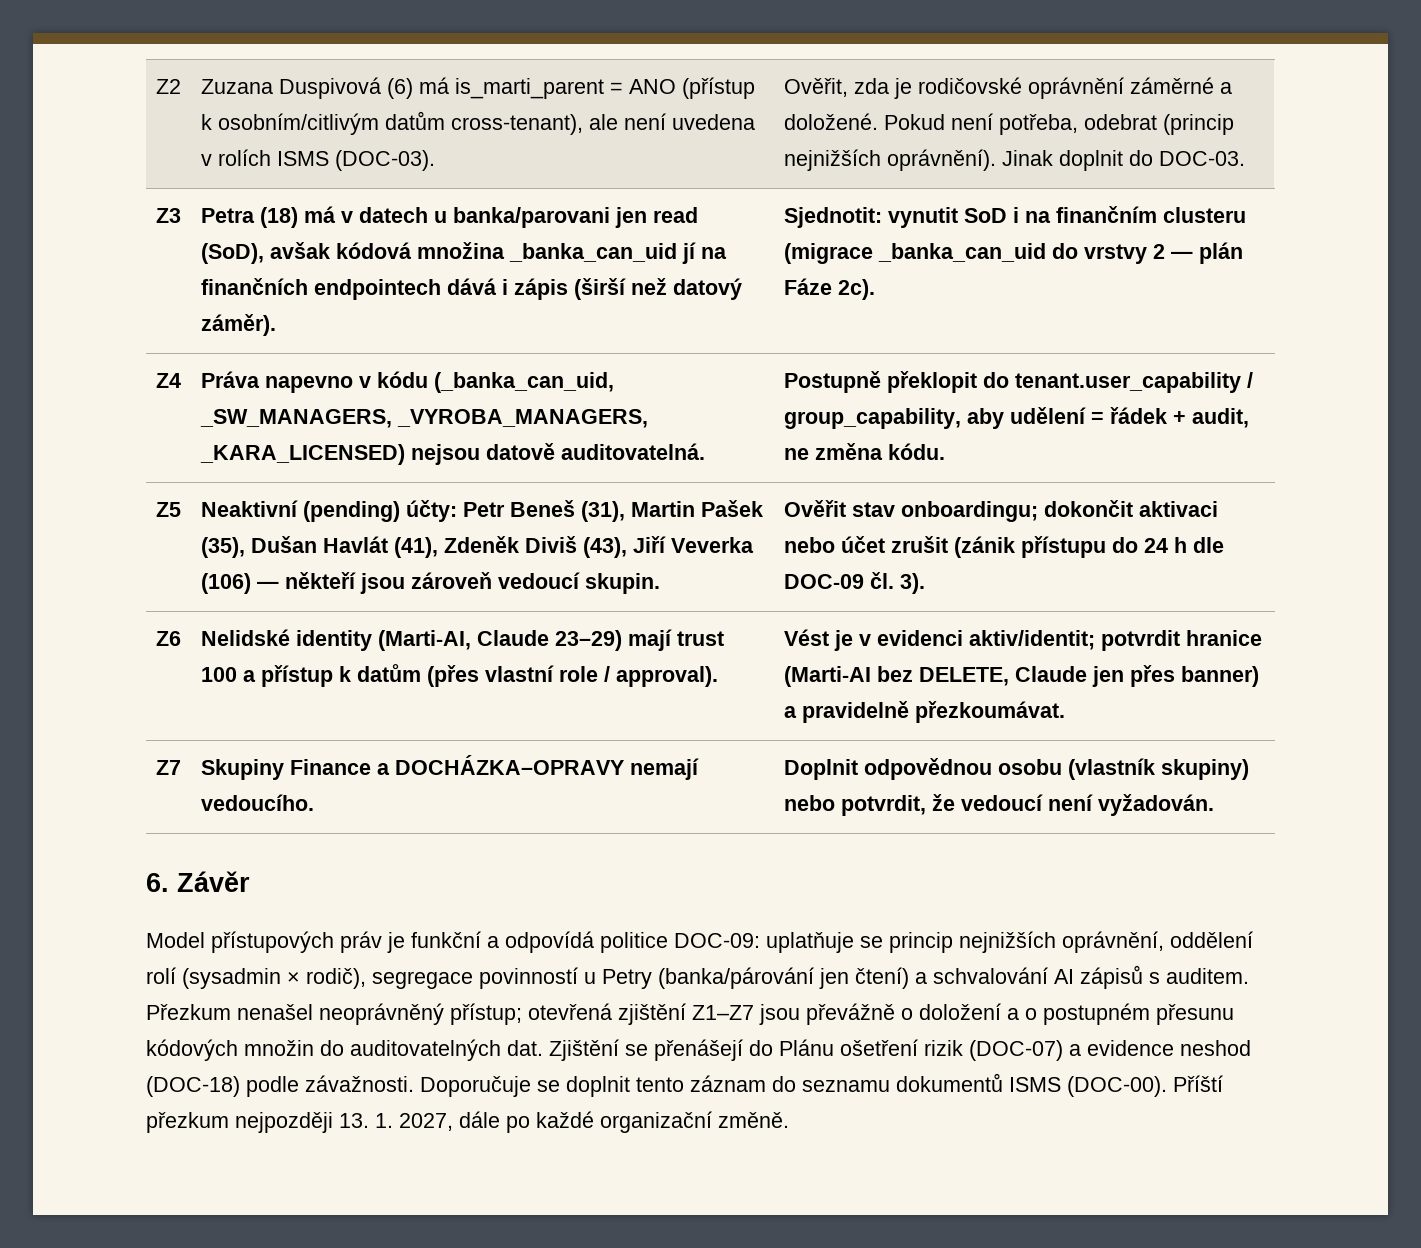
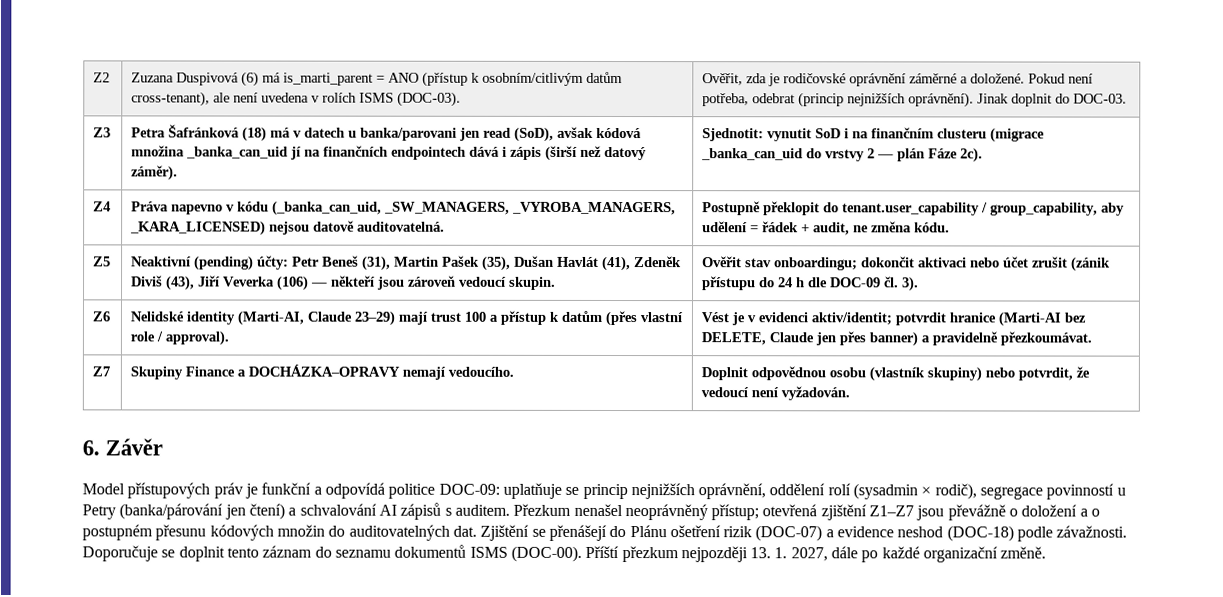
(255, 215) none -> [168,124,241,138] Šafránková

